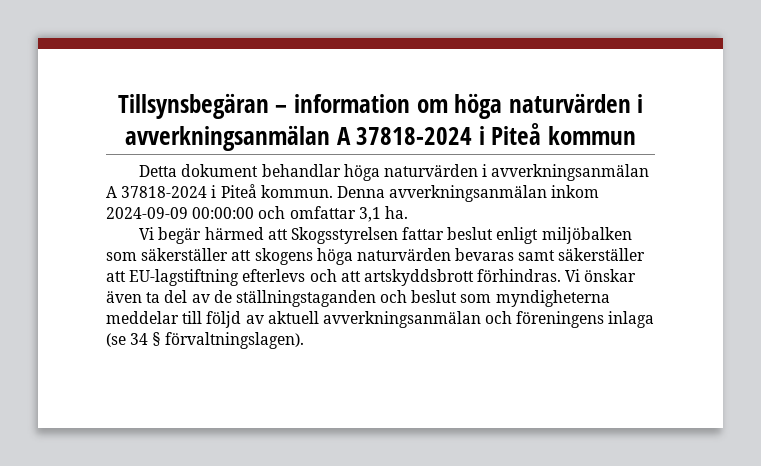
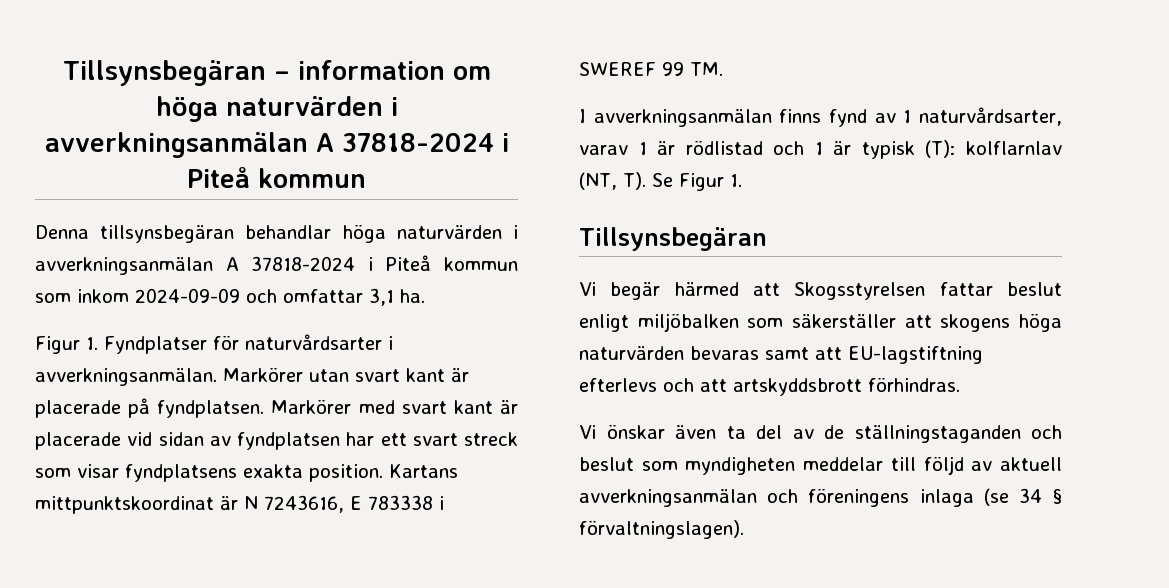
[139,164,259,177] Detta dokument -> [35,225,235,243] Denna tillsynsbegäran
[260,185,548,202] kommun. Denna avverkningsanmälan -> [444,257,518,271] [35,293,71,303] kommun som
[192,207,255,219] 00:00:00 -> (240, 295) none
(408, 212) none -> [35,334,393,354] [35,367,469,386] [35,398,519,418] [35,432,518,450] [35,464,458,482] [35,495,444,514] [579,62,723,76] [579,107,1062,127] [579,140,1062,159] [579,172,742,191] [579,227,767,251] // Figur 1. Fyndplatser för naturvårdsarter i avverkningsanmälan. Markörer utan svart kant är placerade på fyndplatsen. Markörer med svart kant är placerade vid sidan av fyndplatsen har ett svart streck som visar fyndplatsens exakta position. Kartans mittpunktskoordinat är N 7243616, E 783338 i SWEREF 99 TM. // I avverkningsanmälan finns fynd av 1 naturvårdsarter, varav 1 är rödlistad och 1 är typisk (T): kolflarnlav (NT, T). Se Figur 1. // Tillsynsbegäran
[558,248,646,261] säkerställer -> (809, 353) none
(562, 275) none -> (960, 384) //
[495,290,610,307] myndigheterna -> [685,457,796,475] myndigheten

